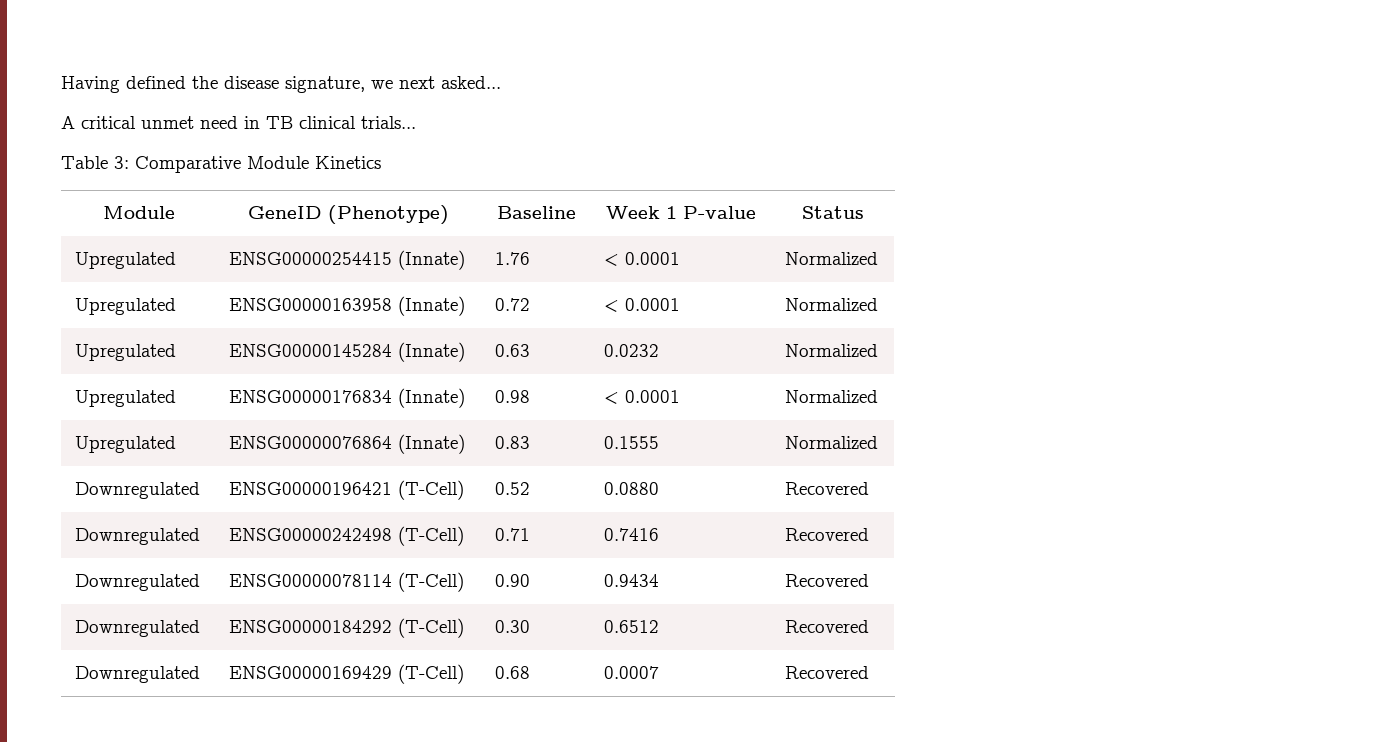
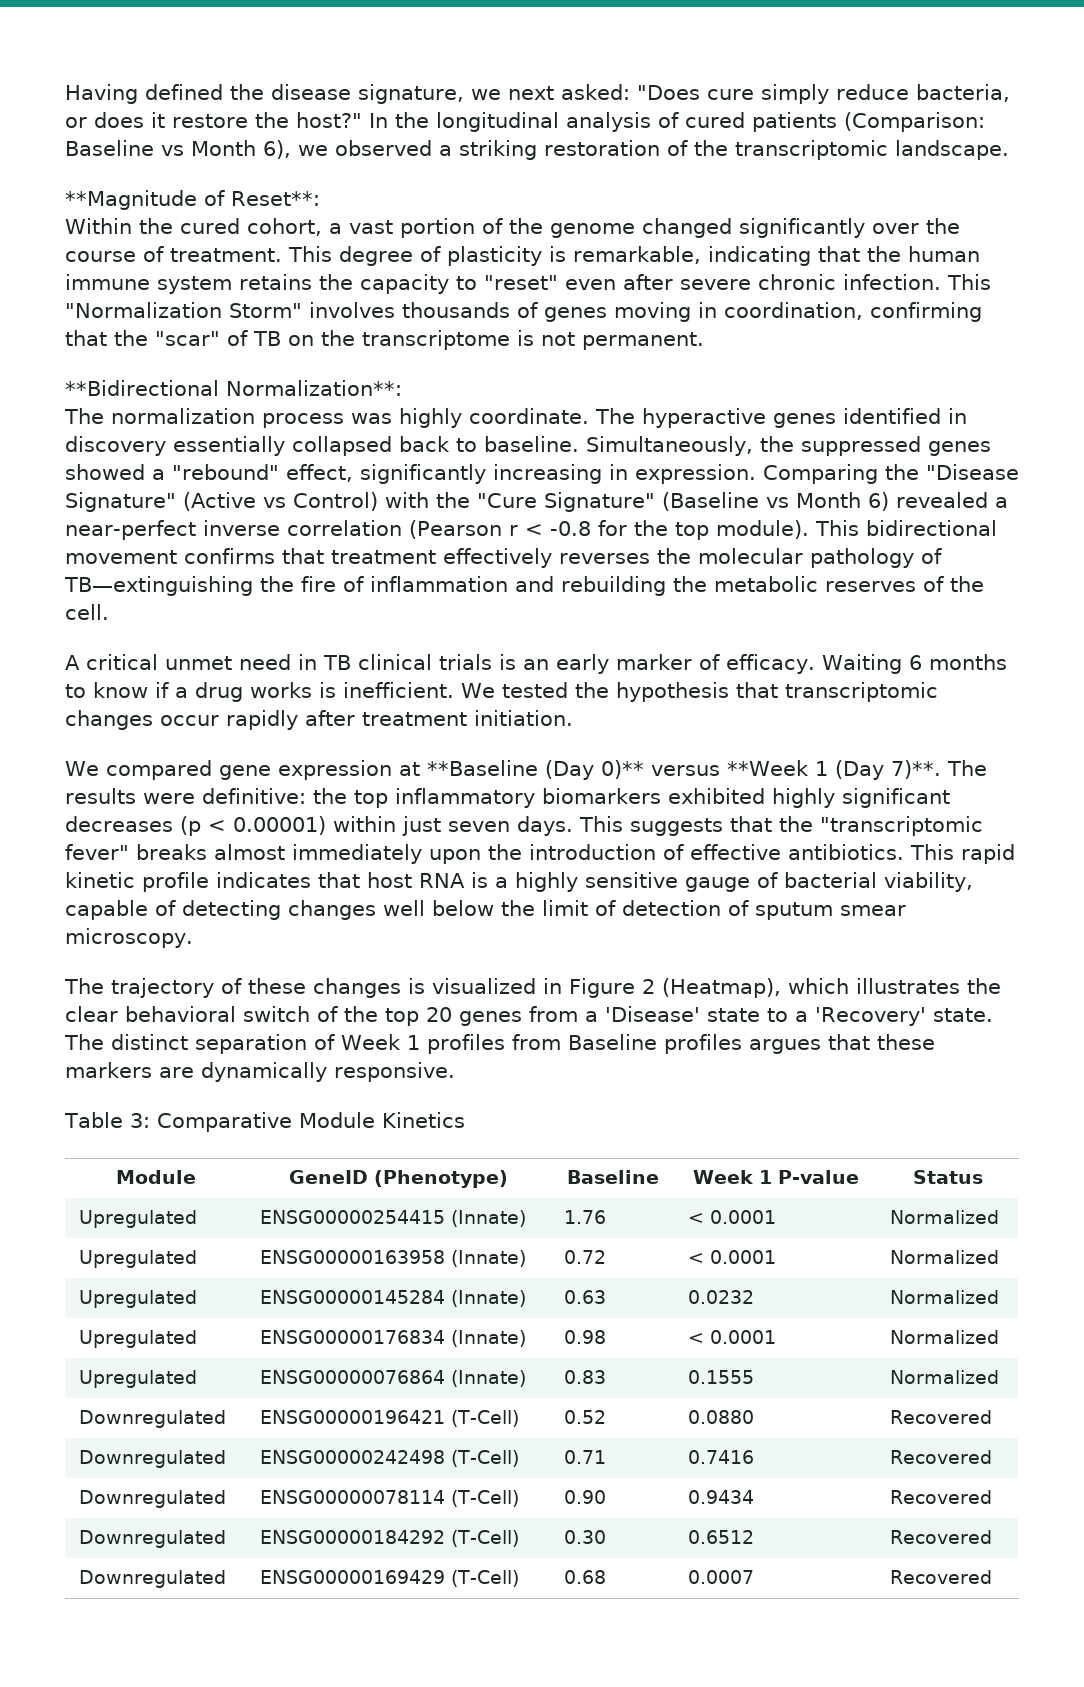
[441,76,501,89] asked... -> [561,84,1010,104] [65,112,985,132] [65,140,1009,160] [65,190,320,210] [65,218,960,238] [65,246,980,266] [65,274,991,294] [65,302,982,322] [65,330,704,350] [65,380,402,396] [64,408,967,428] [65,436,991,456] [65,464,1019,484] [65,492,1008,512] [65,520,997,540] [65,548,942,568] [64,576,984,596] [65,604,109,620] asked: "Does cure simply reduce bacteria, or does it restore the host?" In the longitudinal analysis of cured patients (Comparison: Baseline vs Month 6), we observed a striking restoration of the transcriptomic landscape. // **Magnitude of Reset**: // Within the cured cohort, a vast portion of the genome changed significantly over the course of treatment. This degree of plasticity is remarkable, indicating that the human immune system retains the capacity to "reset" even after severe chronic infection. This "Normalization Storm" involves thousands of genes moving in coordination, confirming that the "scar" of TB on the transcriptome is not permanent. // **Bidirectional Normalization**: // The normalization process was highly coordinate. The hyperactive genes identified in discovery essentially collapsed back to baseline. Simultaneously, the suppressed genes showed a "rebound" effect, significantly increasing in expression. Comparing the "Disease Signature" (Active vs Control) with the "Cure Signature" (Baseline vs Month 6) revealed a near-perfect inverse correlation (Pearson r < -0.8 for the top module). This bidirectional movement confirms that treatment effectively reverses the molecular pathology of TB—extinguishing the fire of inflammation and rebuilding the metabolic reserves of the cell.
[361,116,416,129] trials... -> [439,654,1007,674] [65,682,938,702] [65,710,573,730] [65,760,987,780] [65,788,950,808] [65,816,983,836] [65,844,1015,864] [65,872,973,892] [65,900,906,920] [65,928,193,948] [64,978,1001,998] [65,1006,993,1026] [64,1034,935,1054] [65,1062,455,1082] trials is an early marker of efficacy. Waiting 6 months to know if a drug works is inefficient. We tested the hypothesis that transcriptomic changes occur rapidly after treatment initiation. // We compared gene expression at **Baseline (Day 0)** versus **Week 1 (Day 7)**. The results were definitive: the top inflammatory biomarkers exhibited highly significant decreases (p < 0.00001) within just seven days. This suggests that the "transcriptomic fever" breaks almost immediately upon the introduction of effective antibiotics. This rapid kinetic profile indicates that host RNA is a highly sensitive gauge of bacterial viability, capable of detecting changes well below the limit of detection of sputum smear microscopy. // The trajectory of these changes is visualized in Figure 2 (Heatmap), which illustrates the clear behavioral switch of the top 20 genes from a 'Disease' state to a 'Recovery' state. The distinct separation of Week 1 profiles from Baseline profiles argues that these markers are dynamically responsive.

